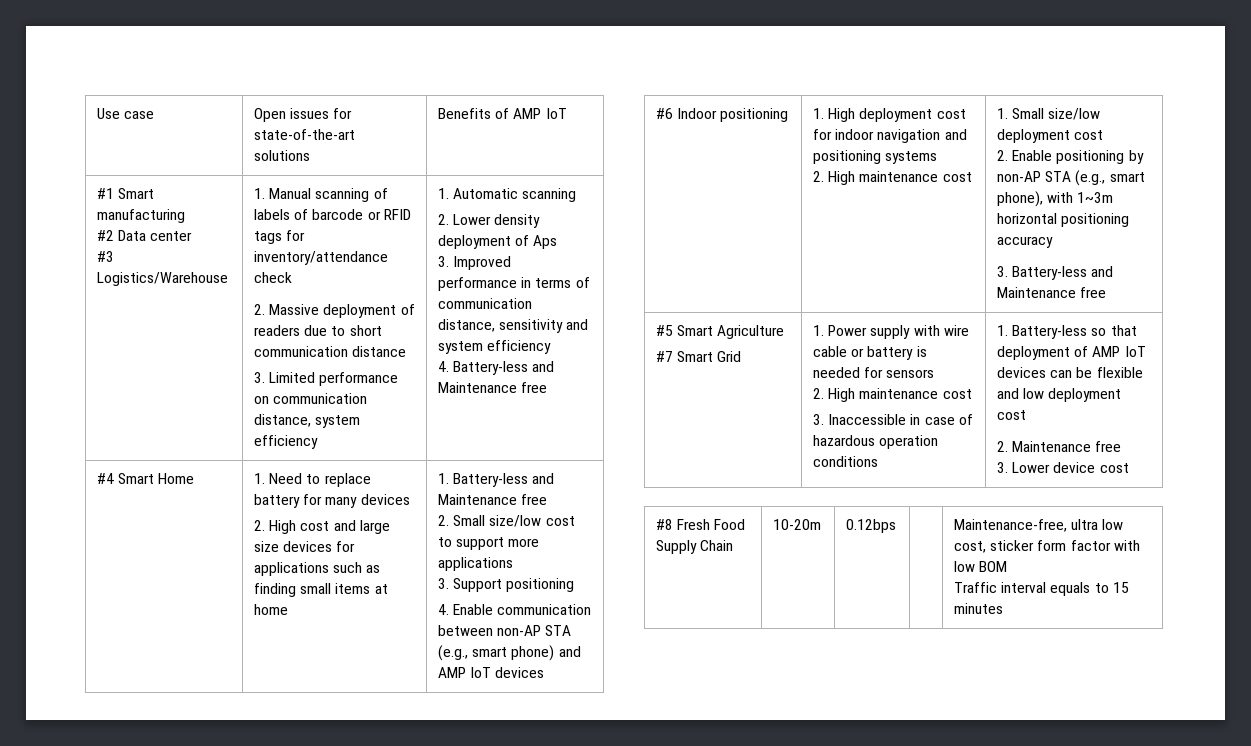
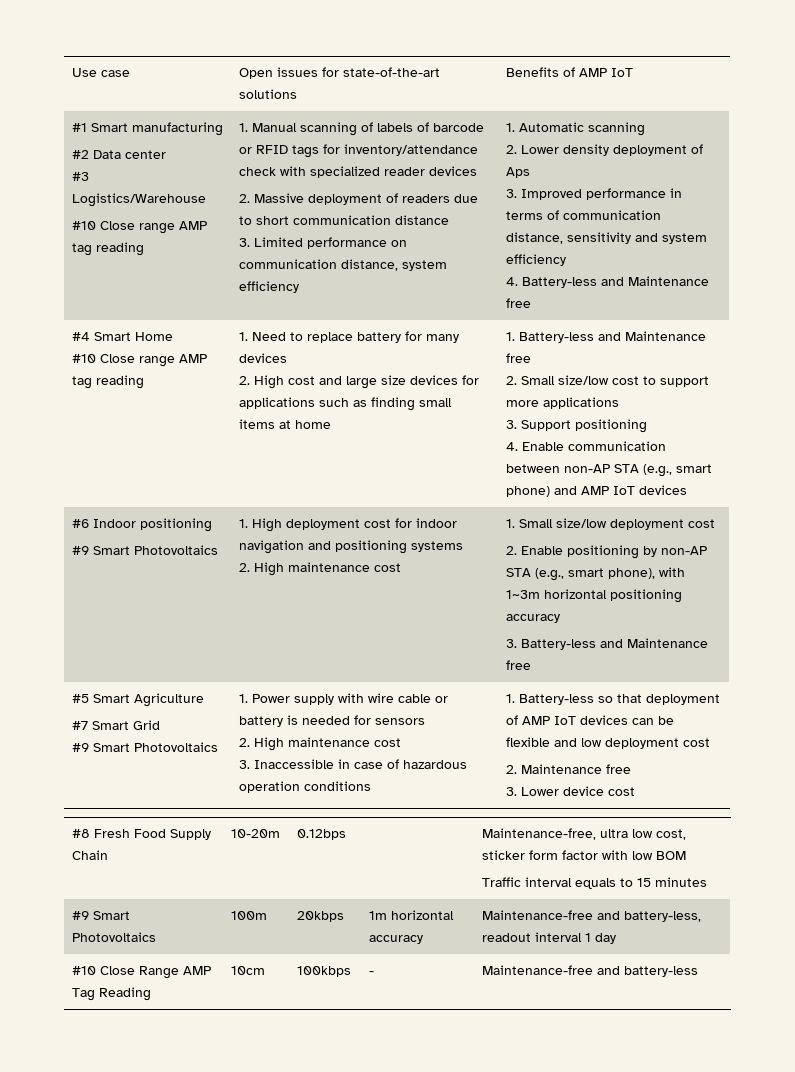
(228, 279) none -> [72,221,208,234] [72,242,145,256] // #10 Close range AMP tag reading
(292, 277) none -> [280,166,478,178] with specialized reader devices
(195, 478) none -> [72,354,208,367] [72,375,145,389] // #10 Close range AMP tag reading
(789, 115) none -> [72,545,219,555] // #9 Smart Photovoltaics
(742, 356) none -> [72,742,219,752] // #9 Smart Photovoltaics
(1003, 608) none -> [72,911,131,920] [72,932,157,942] [231,911,268,920] [297,911,345,922] [369,910,455,920] [369,935,424,944] [482,910,702,922] [482,932,617,944] [72,966,212,979] [72,987,152,1001] [231,966,266,975] [297,966,352,977] [369,971,375,975] [482,965,699,977] // #9 Smart Photovoltaics | 100m | 20kbps | 1m horizontal accuracy | Maintenance-free and battery-less, readout interval 1 day // #10 Close Range AMP Tag Reading | 10cm | 100kbps | - | Maintenance-free and battery-less

